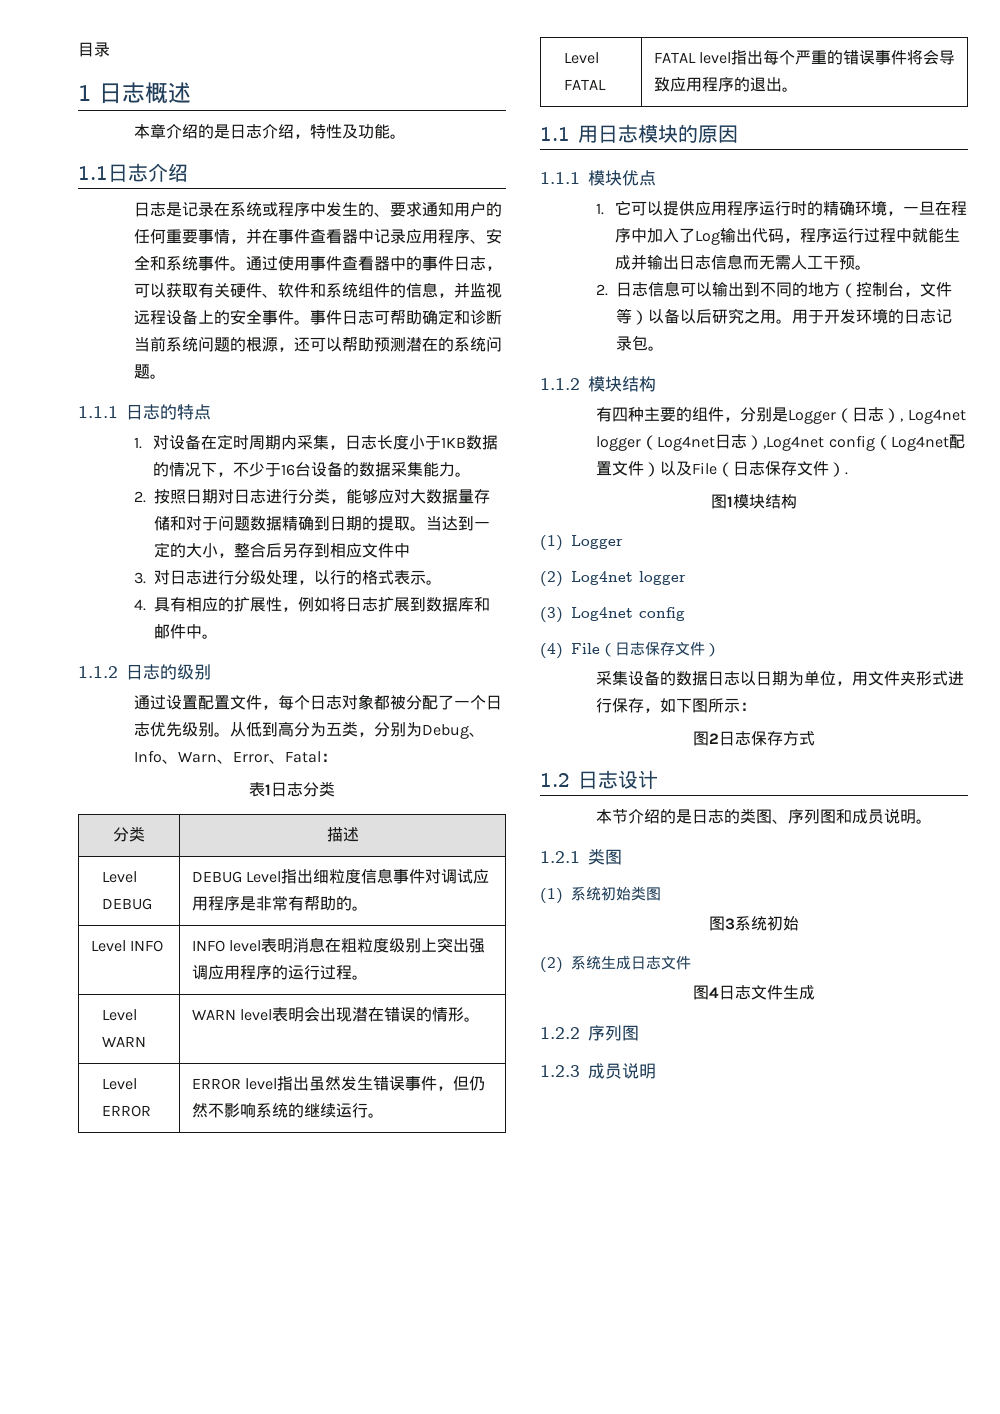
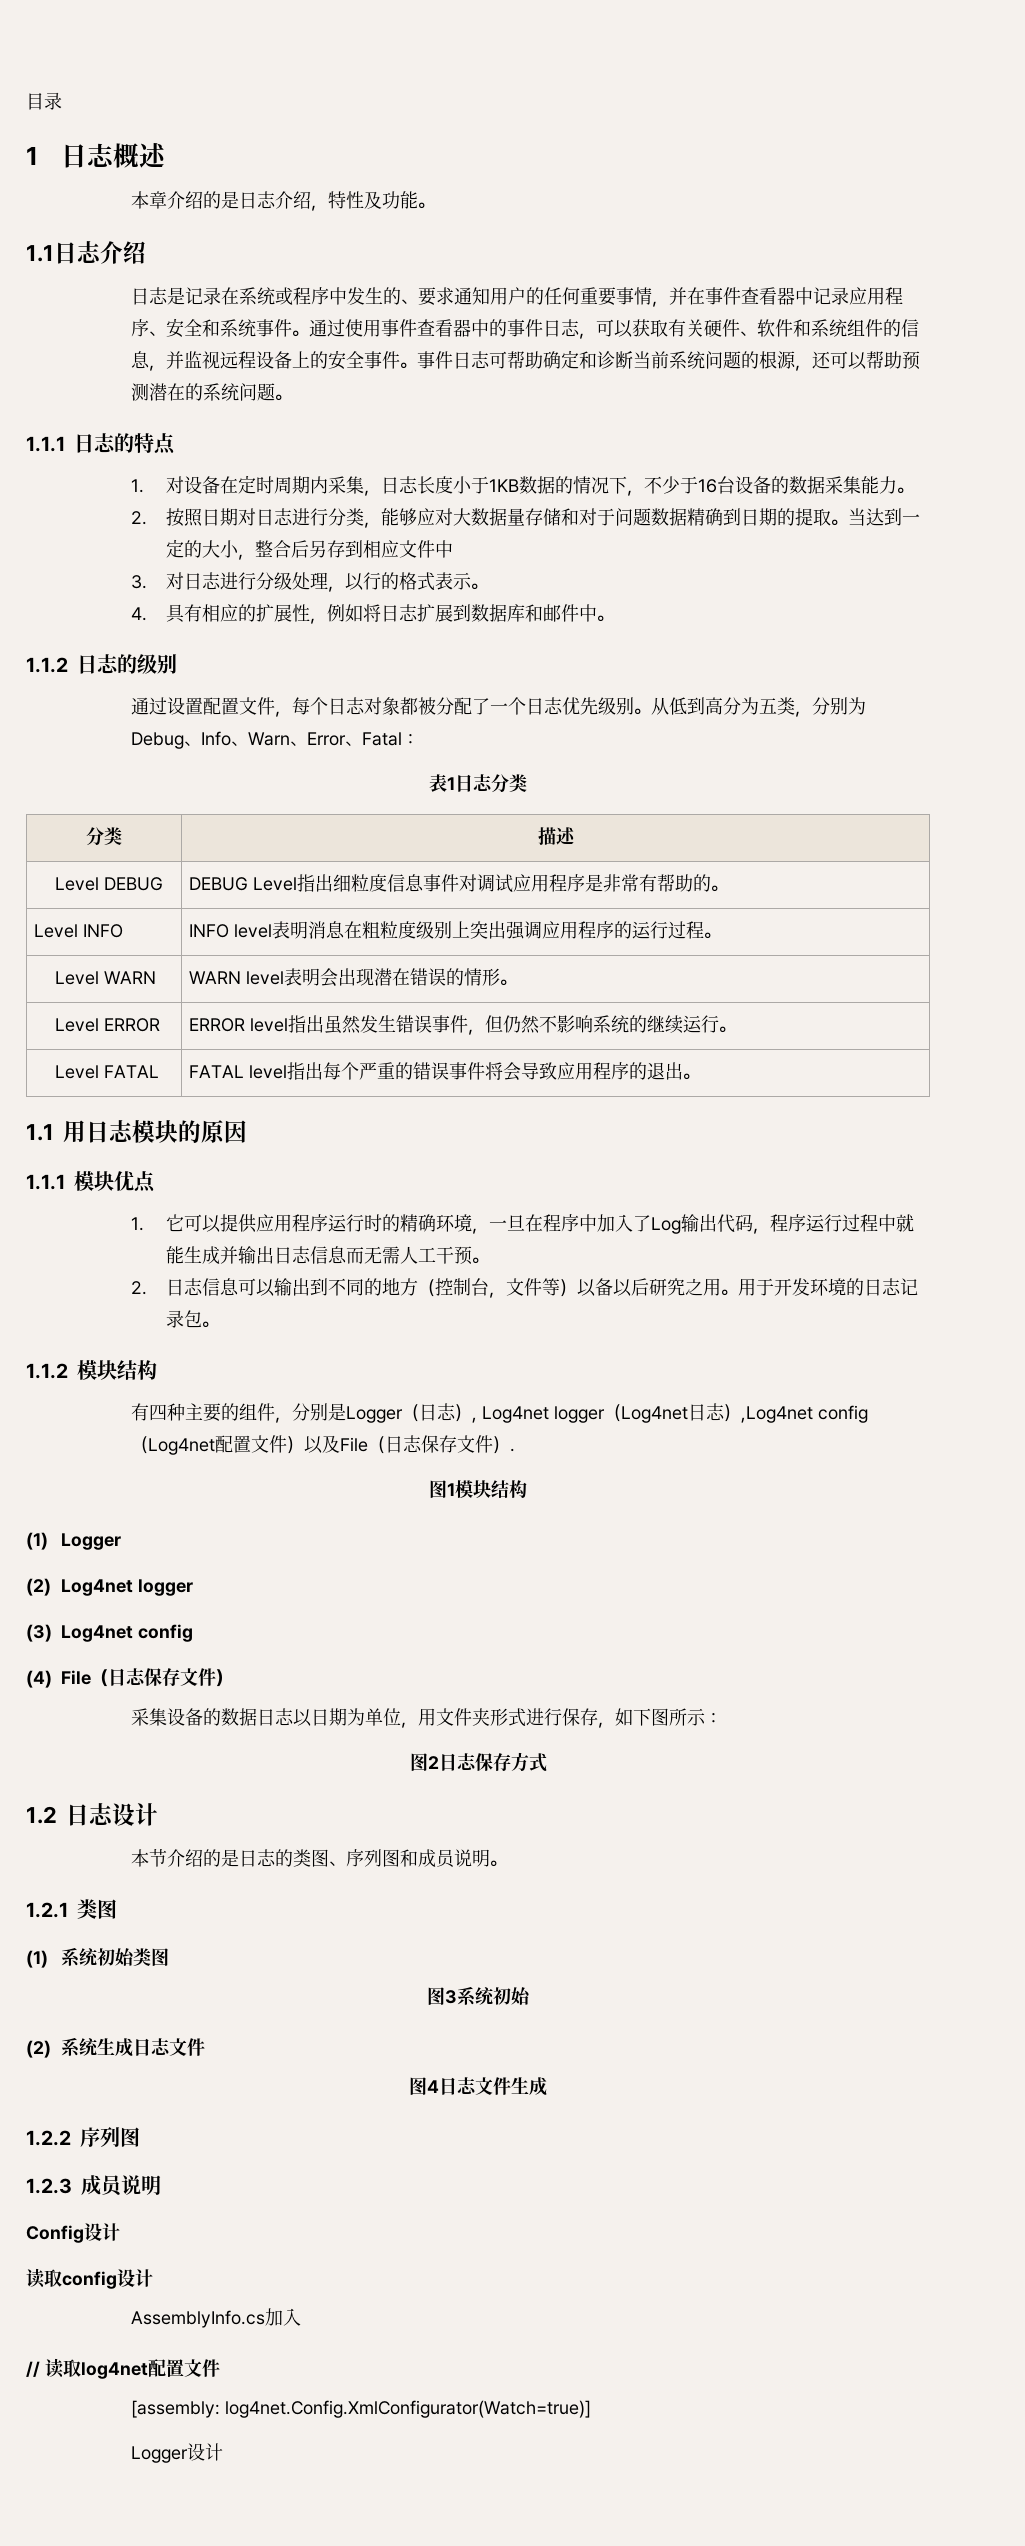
(656, 1071) none -> [26,2223,120,2243] [26,2268,153,2289] [130,2308,301,2328] [26,2358,220,2379] [130,2400,591,2418] [130,2443,223,2463] // Config设计 // 读取config设计 // AssemblyInfo.cs加入 // // 读取log4net配置文件 // [assembly: log4net.Config.XmlConfigurator(Watch=true)] // Logger设计

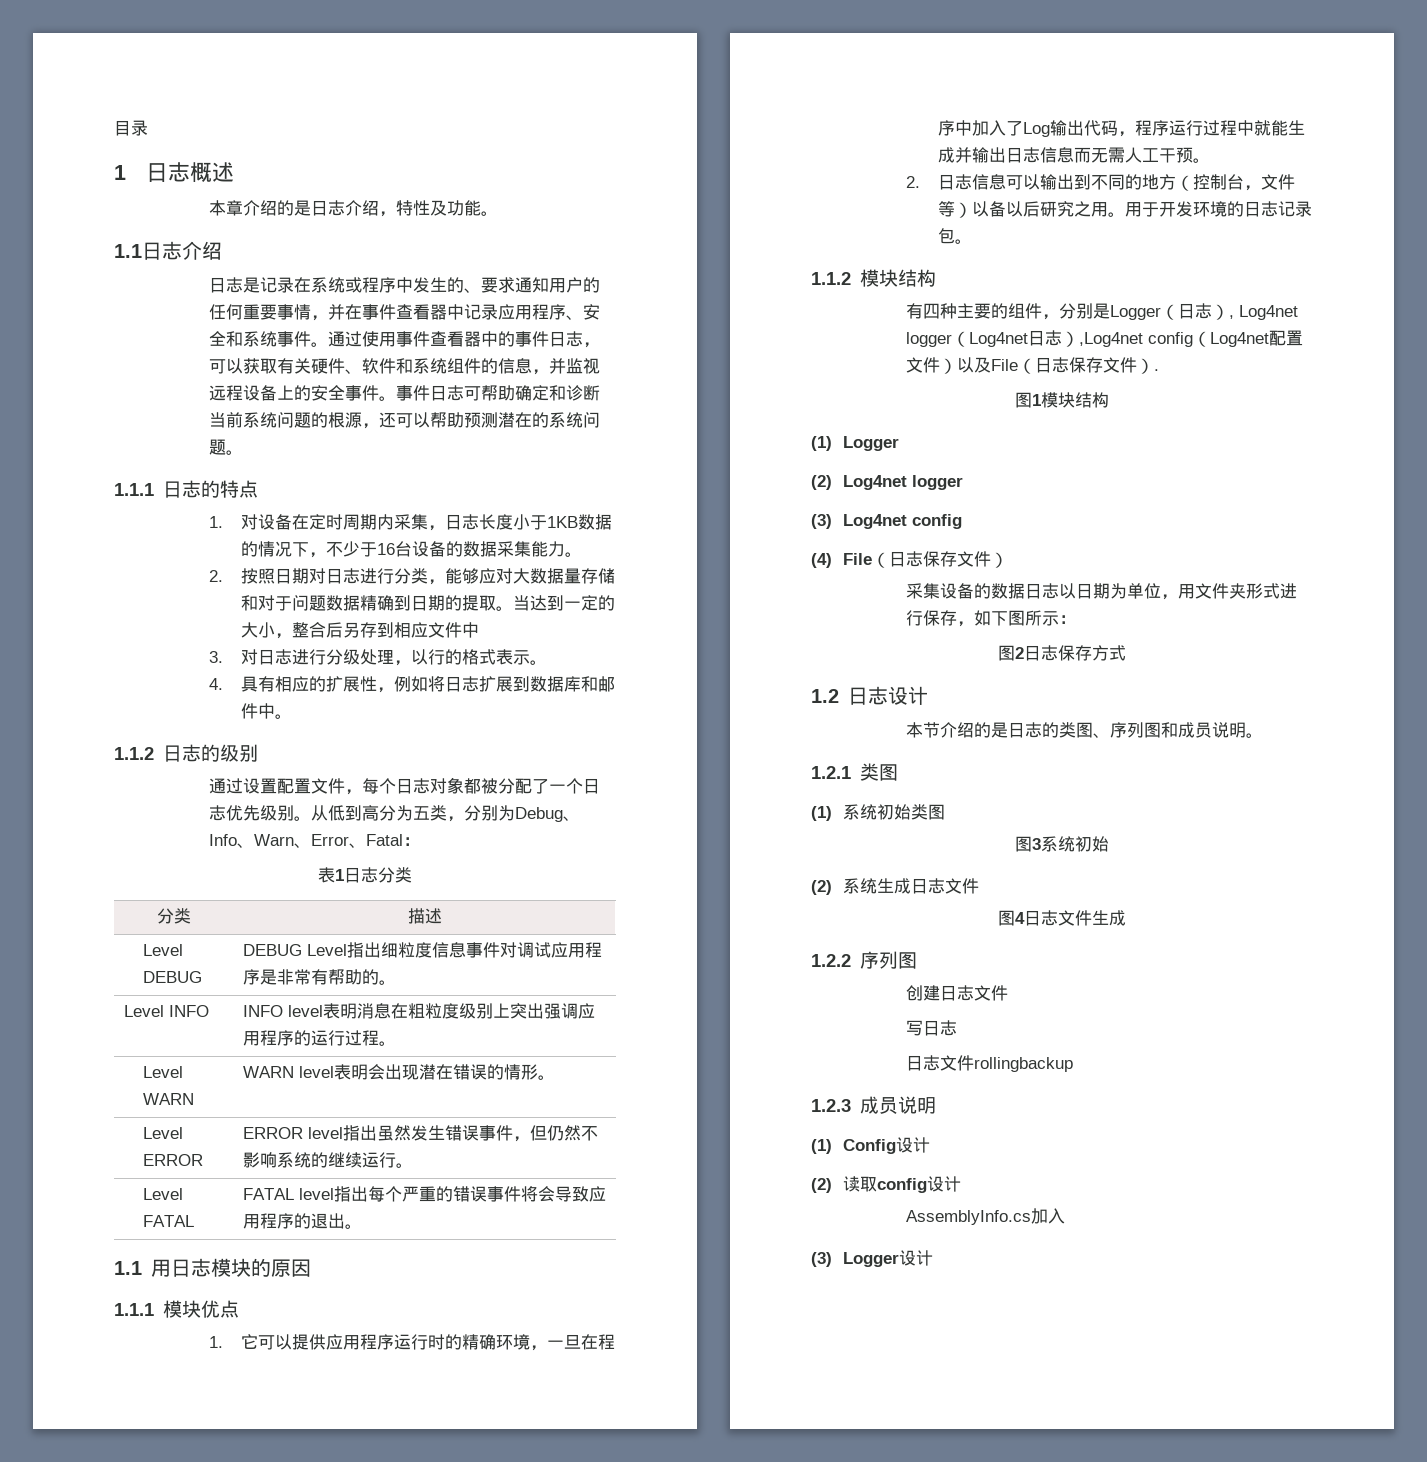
(140, 2137) none -> [906,985,1009,1001] [906,1020,958,1036] [906,1055,1074,1072] // 创建日志文件 // 写日志 // 日志文件rollingbackup
(161, 2185) none -> [811,1139,832,1154] (1)
(120, 2232) none -> [811,1178,832,1193] (2)
[26,2358,220,2379] [130,2400,591,2418] // 读取log4net配置文件 // [assembly: log4net.Config.XmlConfigurator(Watch=true)] // -> [811,1252,832,1267] (3)

